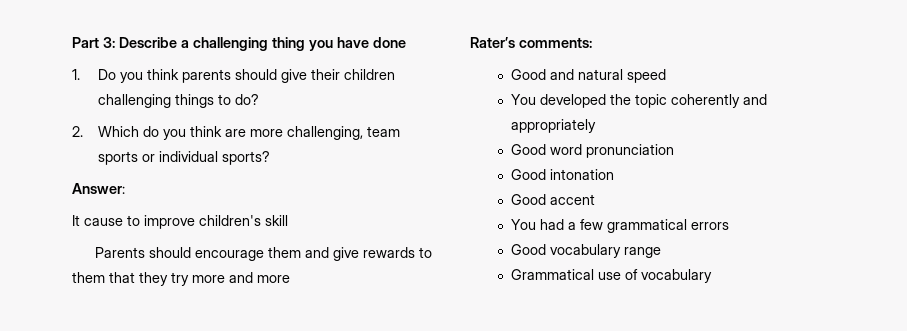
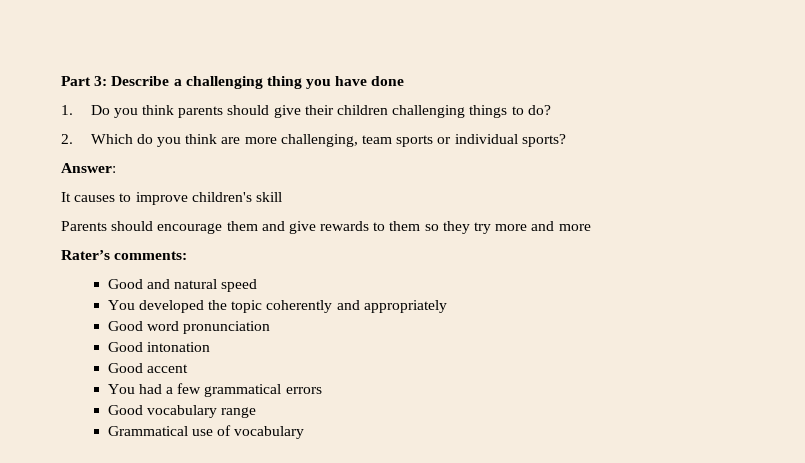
[84,218,123,226] cause -> [74,195,116,202] causes
[109,272,135,283] that -> [424,224,439,231] so

